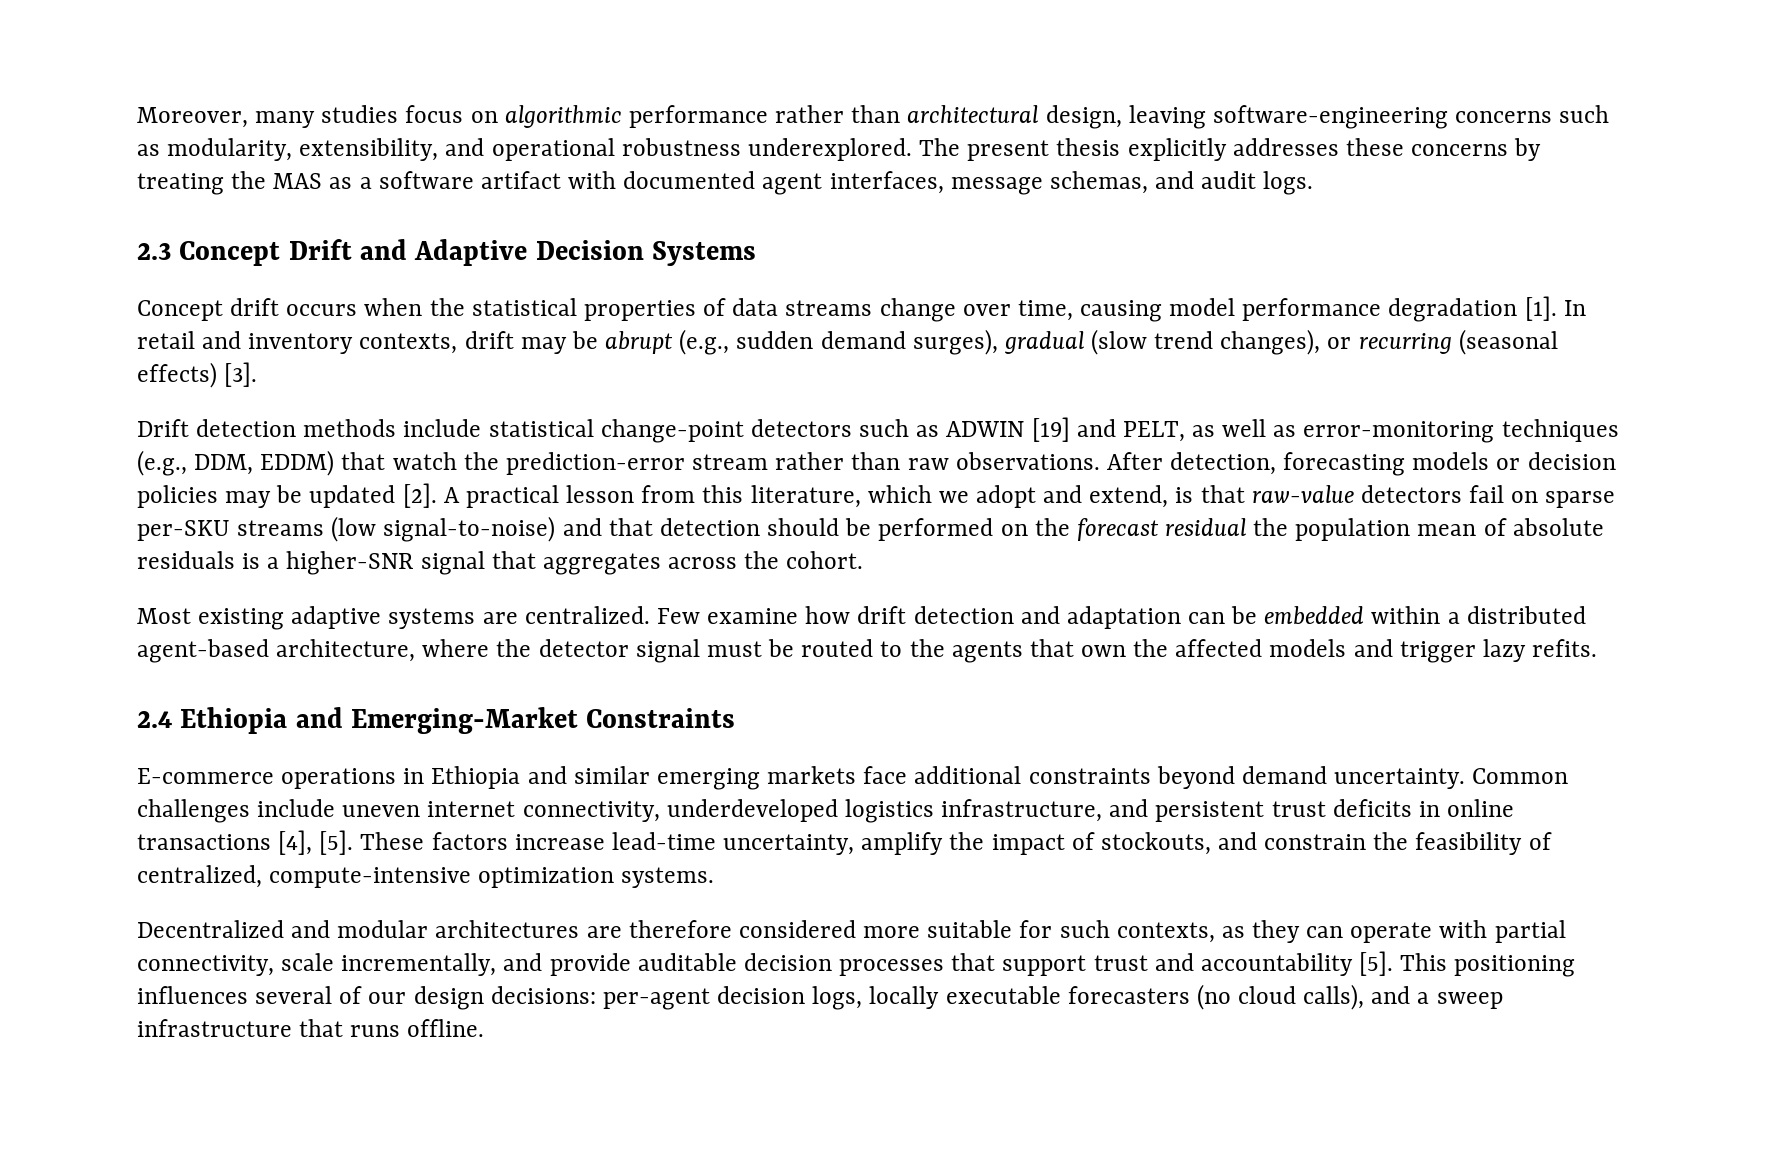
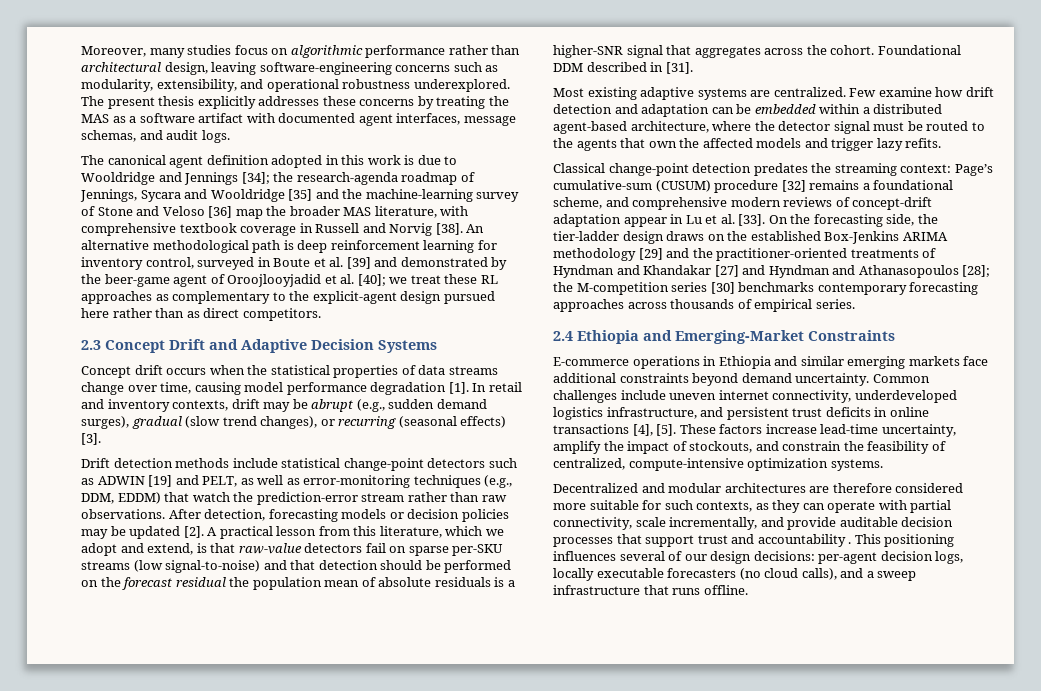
(1314, 183) none -> [81,155,458,168] [81,172,475,185] [80,189,520,202] [81,206,469,219] [81,223,485,236] [81,240,497,253] [81,257,508,270] [81,274,498,287] [81,291,495,304] [81,308,321,321] // The canonical agent definition adopted in this work is due to Wooldridge and Jennings [34]; the research-agenda roadmap of Jennings, Sycara and Wooldridge [35] and the machine-learning survey of Stone and Veloso [36] map the broader MAS literature, with comprehensive textbook coverage in Russell and Norvig [38]. An alternative methodological path is deep reinforcement learning for inventory control, surveyed in Boute et al. [39] and demonstrated by the beer-game agent of Oroojlooyjadid et al. [40]; we treat these RL approaches as complementary to the explicit-agent design pursued here rather than as direct competitors.
(864, 560) none -> [877,45,961,55] [553,62,693,74] Foundational DDM described in [31].
(1598, 648) none -> [553,163,993,176] [553,180,954,193] [553,197,933,210] [553,214,938,227] [553,231,948,244] [553,248,937,261] [553,265,991,278] [553,282,979,295] [553,299,855,312] // Classical change-point detection predates the streaming context: Page’s cumulative-sum (CUSUM) procedure [32] remains a foundational scheme, and comprehensive modern reviews of concept-drift adaptation appear in Lu et al. [33]. On the forecasting side, the tier-ladder design draws on the established Box-Jenkins ARIMA methodology [29] and the practitioner-oriented treatments of Hyndman and Khandakar [27] and Hyndman and Athanasopoulos [28]; the M-competition series [30] benchmarks contemporary forecasting approaches across thousands of empirical series.
[1359,951,1394,976] [5]. -> [848,542,852,544] .

